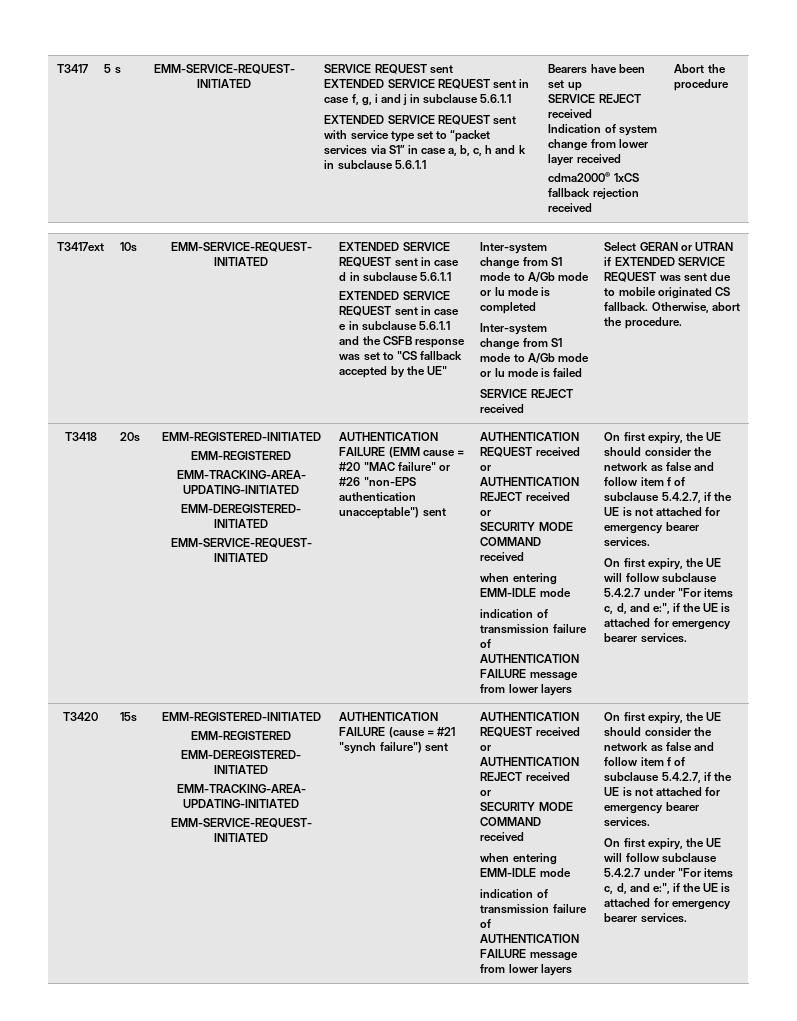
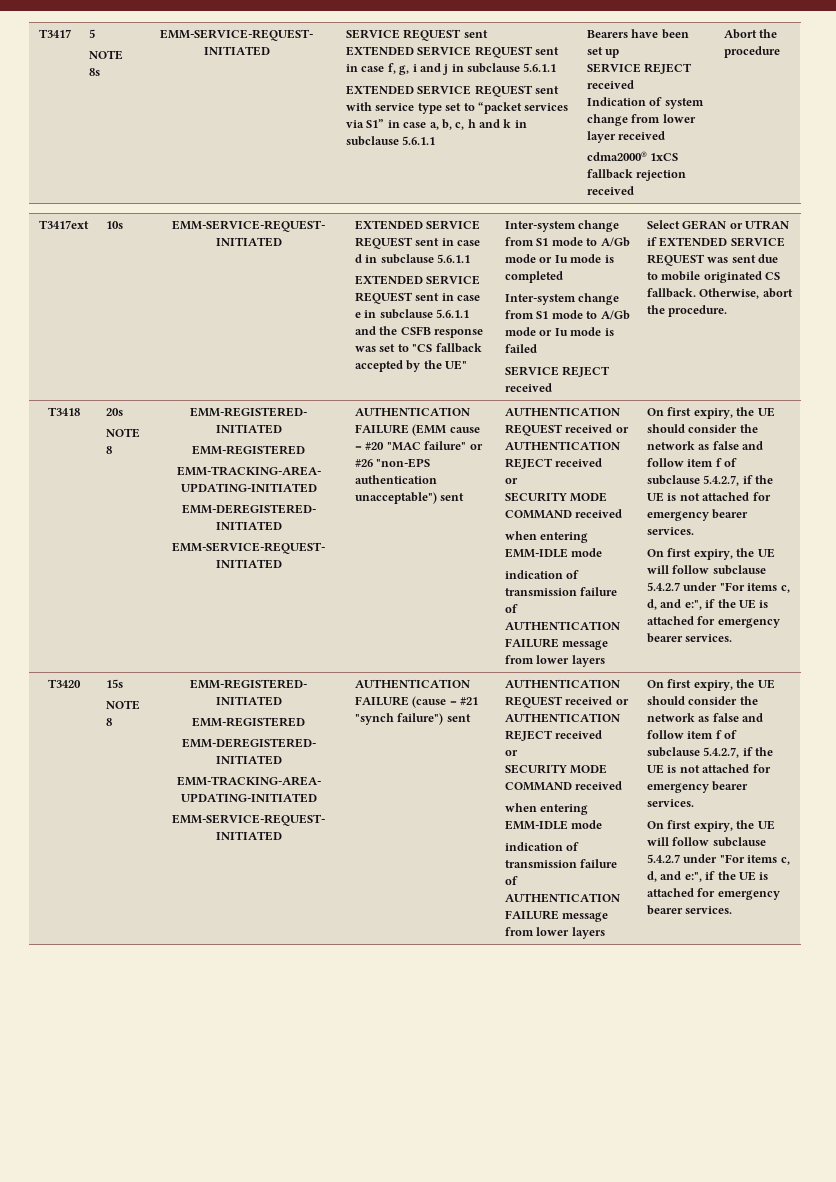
[114,67,121,74] s -> [89,50,124,60] [89,68,101,76] // NOTE 8s
(141, 437) none -> [106,428,141,438] [106,446,113,454] // NOTE 8
(138, 717) none -> [106,700,141,710] [106,718,113,726] // NOTE 8

